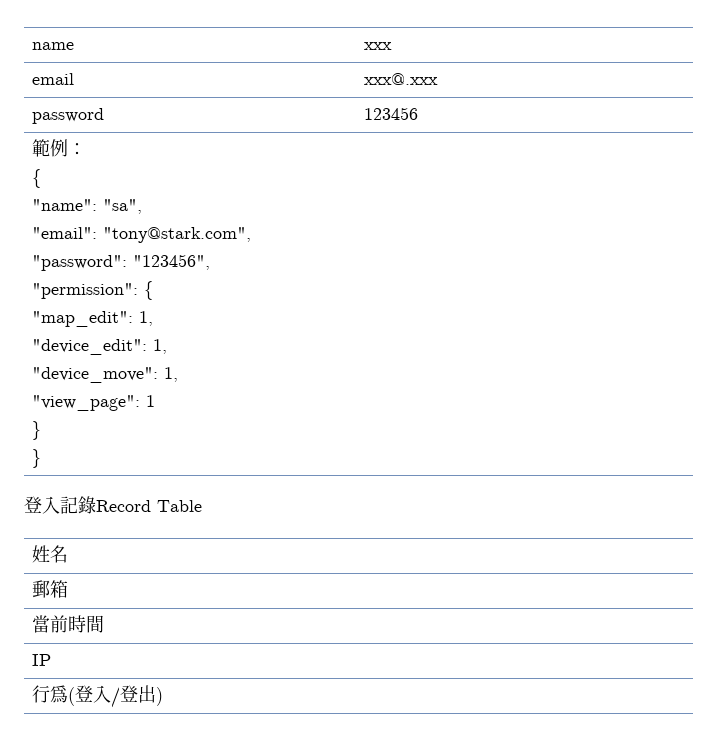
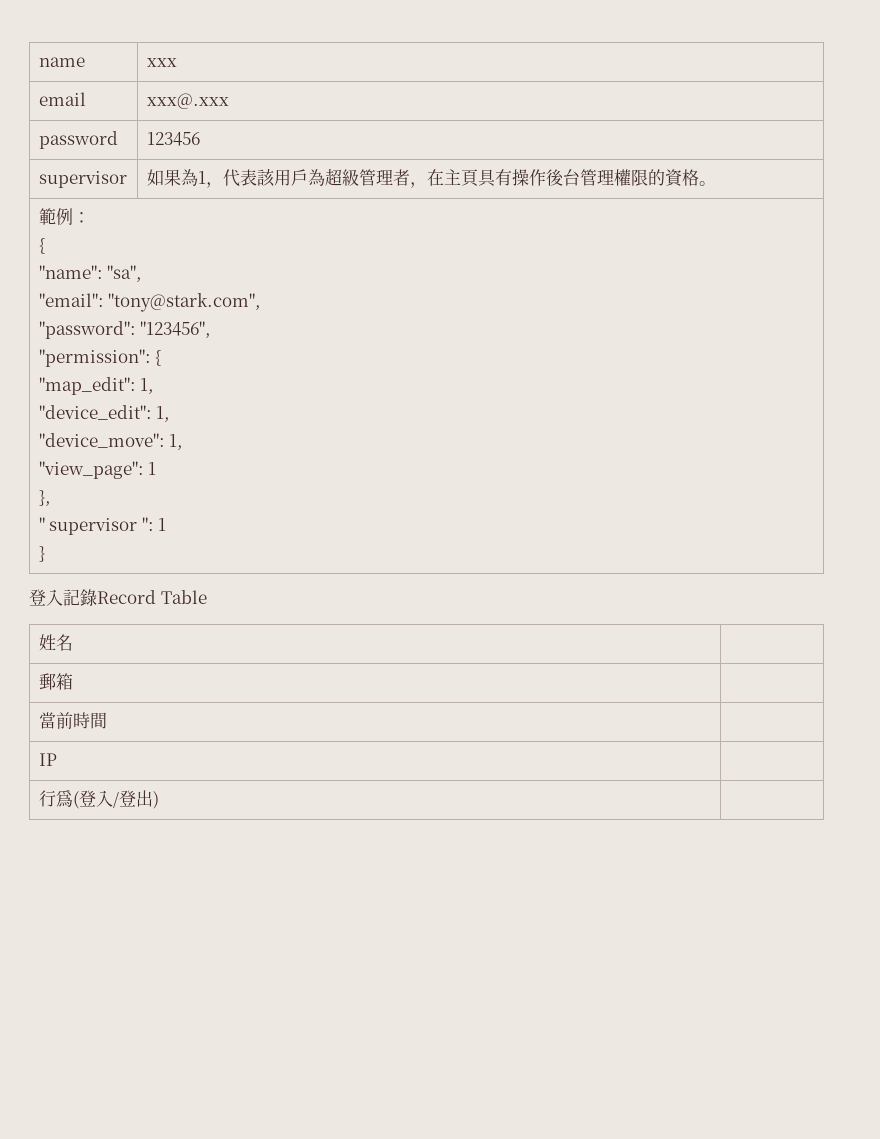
(418, 113) none -> [38,171,127,188] [146,168,716,188] // supervisor | 如果為1，代表該用戶為超級管理者，在主頁具有操作後台管理權限的資格。
[31,421,41,440] } -> [38,490,51,506] [38,517,167,535] }, // " supervisor ": 1

